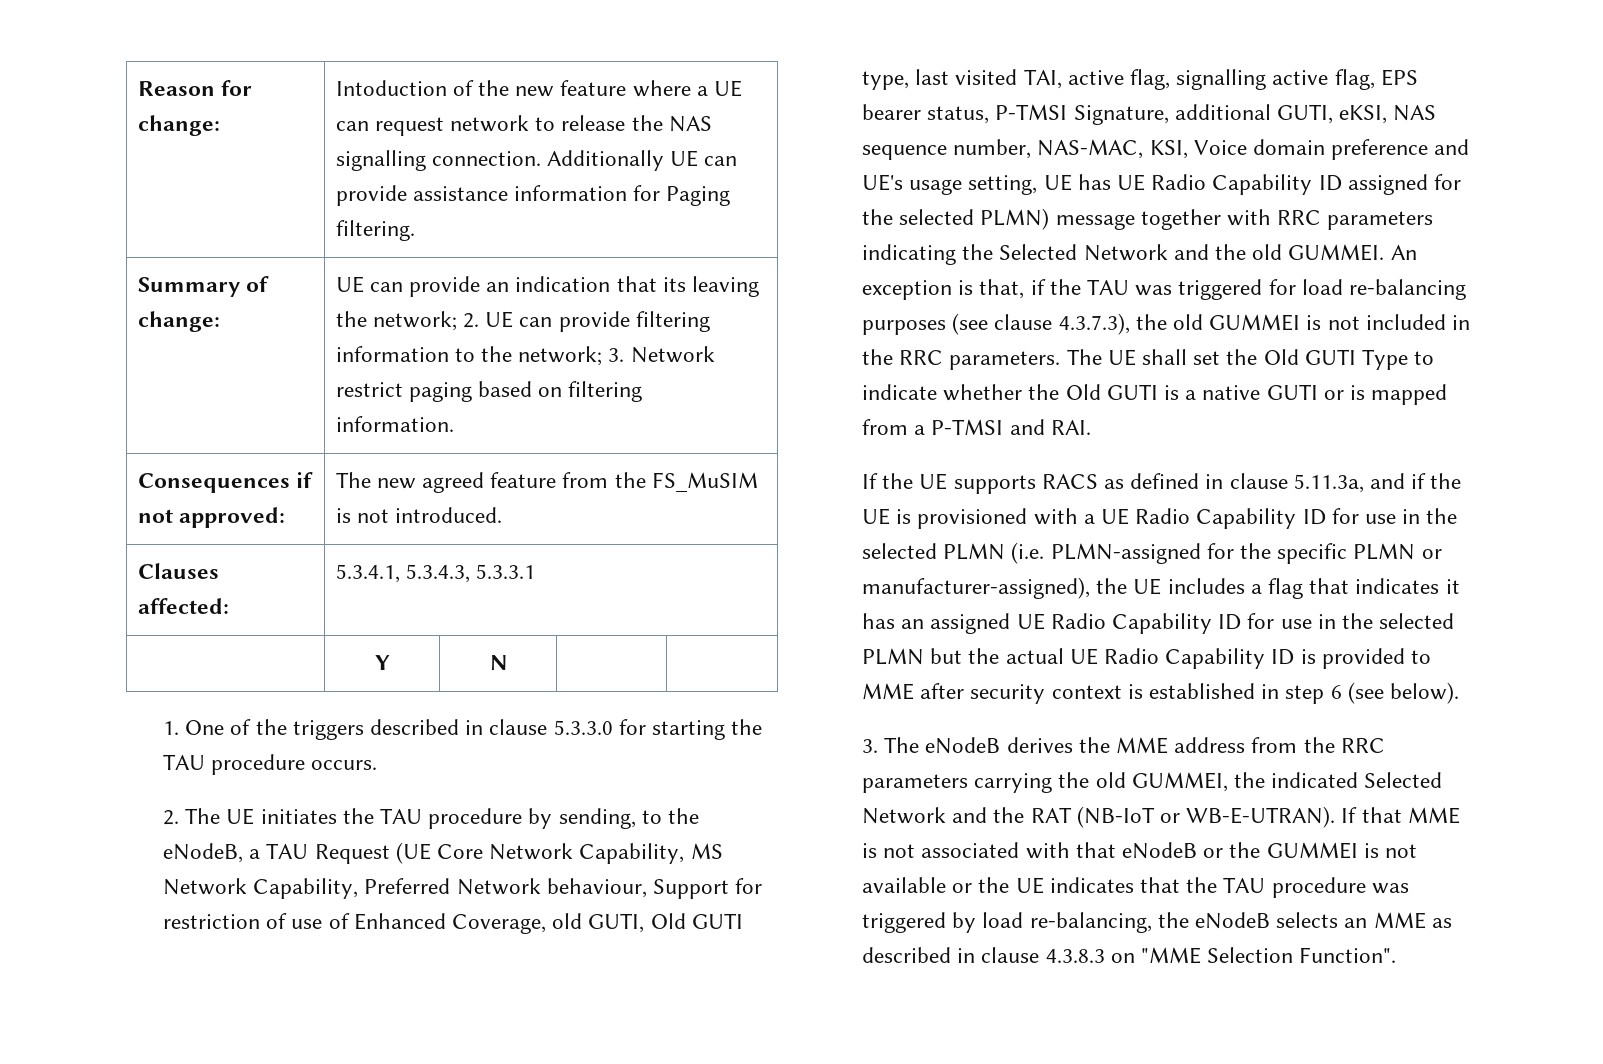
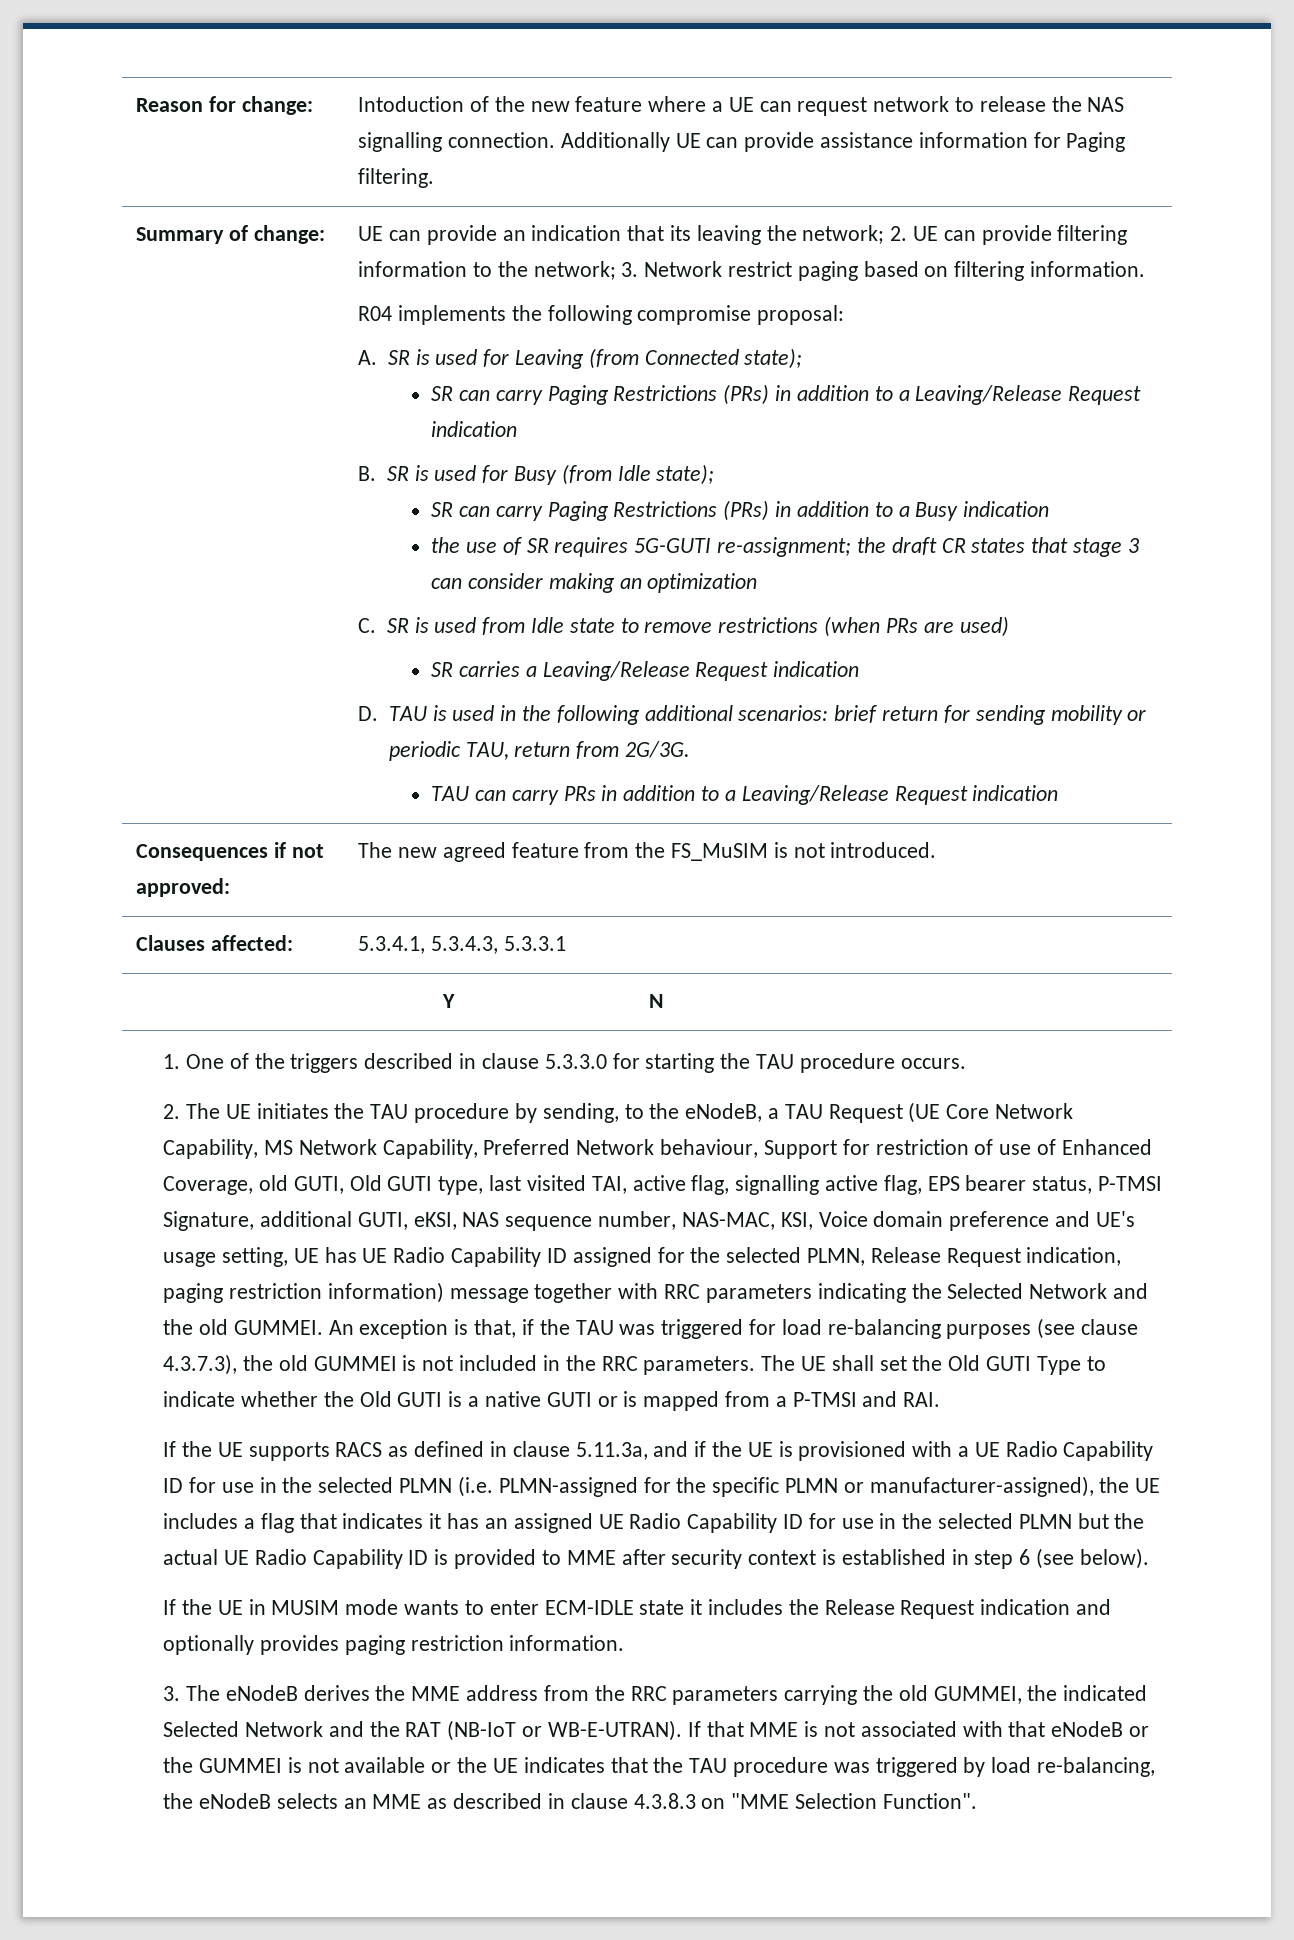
(454, 424) none -> [358,305,845,325] [358,348,803,369] [431,384,1142,405] [431,421,518,437] [358,464,715,485] [431,500,1050,521] [431,537,1139,557] [431,573,758,593] [358,616,1009,637] [431,661,860,681] [358,705,1147,725] [388,741,691,761] [431,785,1059,805] // R04 implements the following compromise proposal: // A. SR is used for Leaving (from Connected state); // SR can carry Paging Restrictions (PRs) in addition to a Leaving/Release Request indication // B. SR is used for Busy (from Idle state); // SR can carry Paging Restrictions (PRs) in addition to a Busy indication // the use of SR requires 5G-GUTI re-assignment; the draft CR states that stage 3 can consider making an optimization // C. SR is used from Idle state to remove restrictions (when PRs are used) // SR carries a Leaving/Release Request indication // D. TAU is used in the following additional scenarios: brief return for sending mobility or periodic TAU, return from 2G/3G. // TAU can carry PRs in addition to a Leaving/Release Request indication
[980,208,1050,230] PLMN) -> [806,1247,1122,1267] [163,1282,444,1303] PLMN, Release Request indication, paging restriction information)
(1459, 693) none -> [163,1599,1111,1619] [163,1635,625,1655] // If the UE in MUSIM mode wants to enter ECM-IDLE state it includes the Release Request indication and optionally provides paging restriction information.

